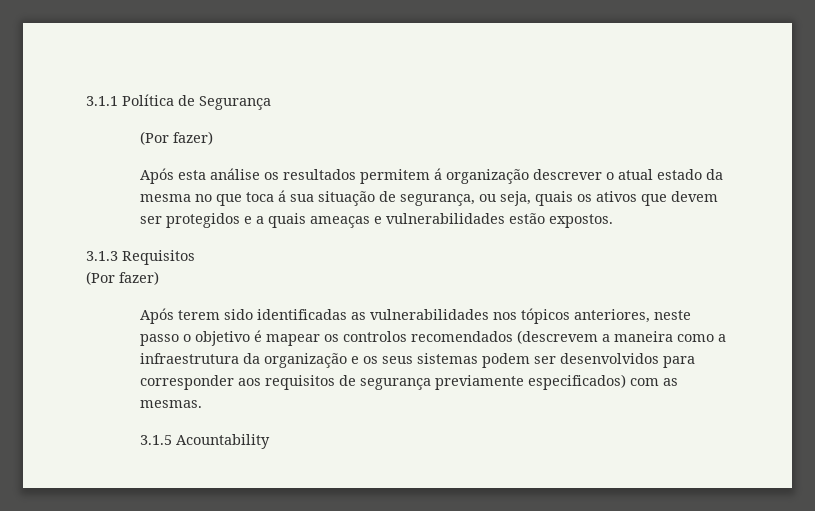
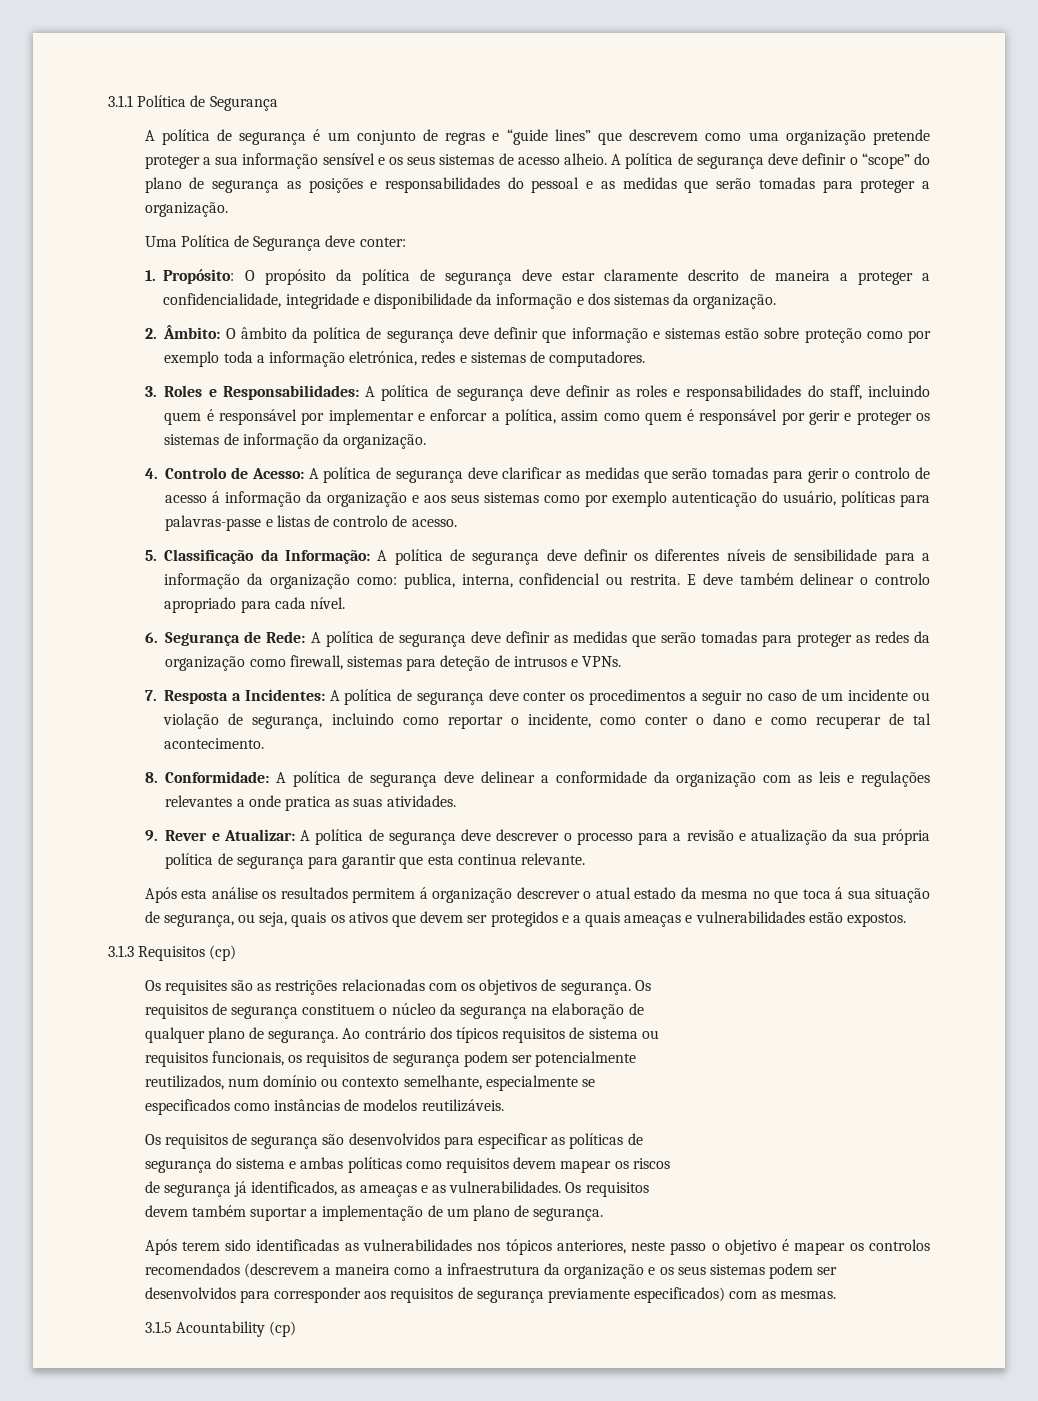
[139,131,213,145] (Por fazer) -> [144,129,930,145] [144,153,931,169] [144,177,930,193] [144,202,228,217] [144,235,406,251] [144,269,931,285] [163,293,777,309] [144,325,931,343] [164,351,646,367] [144,385,931,401] [164,409,930,425] [164,433,427,449] [144,467,930,483] [165,491,930,507] [165,515,457,531] [144,549,930,565] [164,573,930,589] [164,597,345,613] [144,631,931,647] [165,655,622,671] [144,689,930,705] [163,713,931,729] [164,738,265,749] [144,771,930,787] [165,795,456,811] [144,829,930,845] [165,853,585,869] A política de segurança é um conjunto de regras e “guide lines” que descrevem como uma organização pretende proteger a sua informação sensível e os seus sistemas de acesso alheio. A política de segurança deve definir o “scope” do plano de segurança as posições e responsabilidades do pessoal e as medidas que serão tomadas para proteger a organização. // Uma Política de Segurança deve conter: // 1. Propósito: O propósito da política de segurança deve estar claramente descrito de maneira a proteger a confidencialidade, integridade e disponibilidade da informação e dos sistemas da organização. // 2. Âmbito: O âmbito da política de segurança deve definir que informação e sistemas estão sobre proteção como por exemplo toda a informação eletrónica, redes e sistemas de computadores. // 3. Roles e Responsabilidades: A política de segurança deve definir as roles e responsabilidades do staff, incluindo quem é responsável por implementar e enforcar a política, assim como quem é responsável por gerir e proteger os sistemas de informação da organização. // 4. Controlo de Acesso: A política de segurança deve clarificar as medidas que serão tomadas para gerir o controlo de acesso á informação da organização e aos seus sistemas como por exemplo autenticação do usuário, políticas para palavras-passe e listas de controlo de acesso. // 5. Classificação da Informação: A política de segurança deve definir os diferentes níveis de sensibilidade para a informação da organização como: publica, interna, confidencial ou restrita. E deve também delinear o controlo apropriado para cada nível. // 6. Segurança de Rede: A política de segurança deve definir as medidas que serão tomadas para proteger as redes da organização como firewall, sistemas para deteção de intrusos e VPNs. // 7. Resposta a Incidentes: A política de segurança deve conter os procedimentos a seguir no caso de um incidente ou violação de segurança, incluindo como reportar o incidente, como conter o dano e como recuperar de tal acontecimento. // 8. Conformidade: A política de segurança deve delinear a conformidade da organização com as leis e regulações relevantes a onde pratica as suas atividades. // 9. Rever e Atualizar: A política de segurança deve descrever o processo para a revisão e atualização da sua própria política de segurança para garantir que esta continua relevante.
[86,271,159,285] // (Por fazer) -> [209,945,237,961] [144,979,651,995] [144,1003,644,1019] [144,1027,659,1043] [144,1051,637,1067] [144,1075,595,1091] [144,1099,504,1115] [144,1133,643,1149] [144,1157,670,1173] [144,1181,649,1197] [144,1205,604,1221] (cp) // Os requisites são as restrições relacionadas com os objetivos de segurança. Os // requisitos de segurança constituem o núcleo da segurança na elaboração de // qualquer plano de segurança. Ao contrário dos típicos requisitos de sistema ou // requisitos funcionais, os requisitos de segurança podem ser potencialmente // reutilizados, num domínio ou contexto semelhante, especialmente se // especificados como instâncias de modelos reutilizáveis. // Os requisitos de segurança são desenvolvidos para especificar as políticas de // segurança do sistema e ambas políticas como requisitos devem mapear os riscos // de segurança já identificados, as ameaças e as vulnerabilidades. Os requisitos // devem também suportar a implementação de um plano de segurança.
(270, 441) none -> [269,1321,297,1337] (cp)

